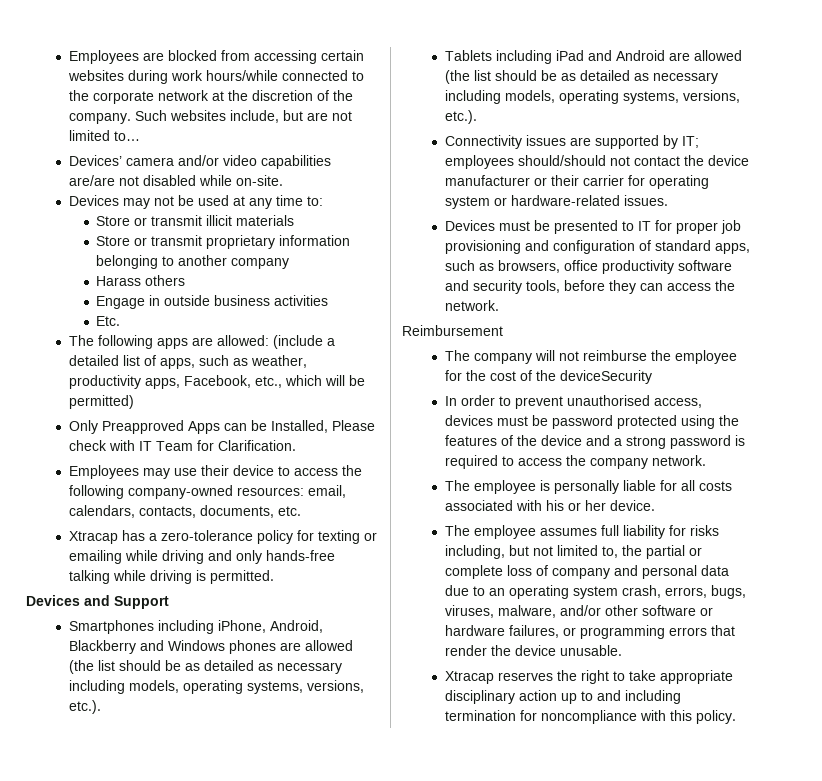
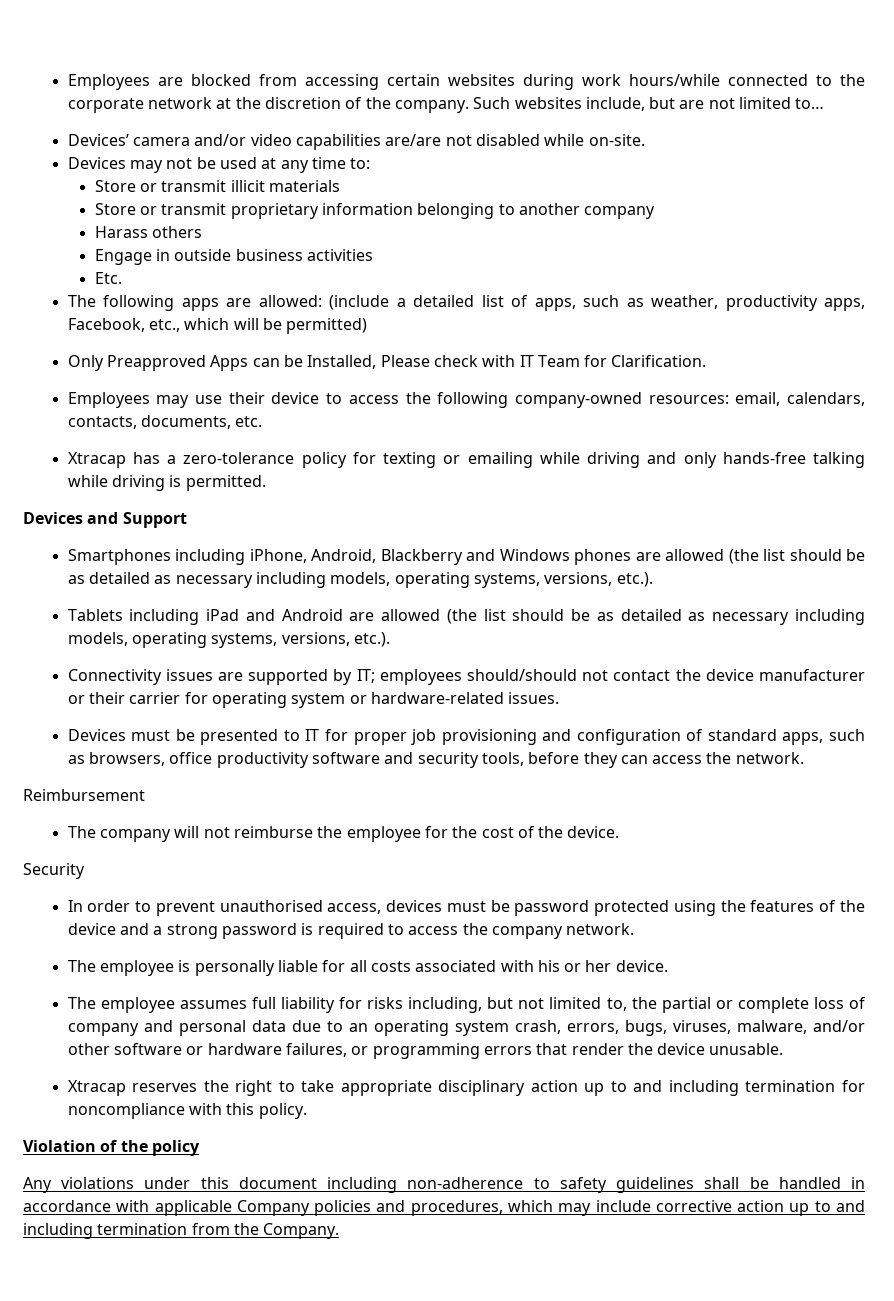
[559,370,652,384] deviceSecurity -> [567,826,620,838] [23,863,85,879] device. // Security
(736, 717) none -> [23,1140,200,1156] [23,1177,866,1193] [23,1200,866,1216] [23,1223,340,1239] // Violation of the policy // Any violations under this document including non-adherence to safety guidelines shall be handled in accordance with applicable Company policies and procedures, which may include corrective action up to and including termination from the Company.

